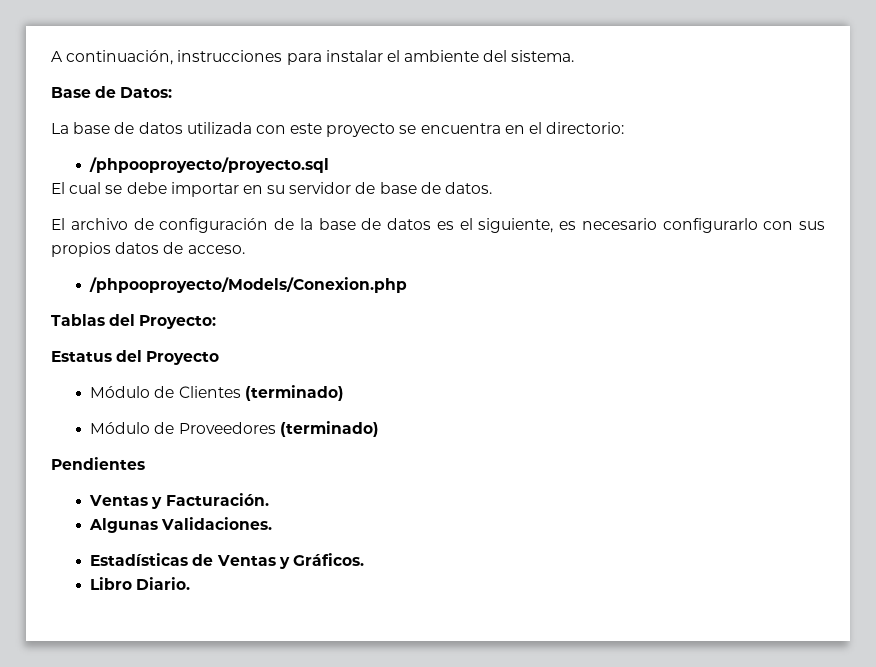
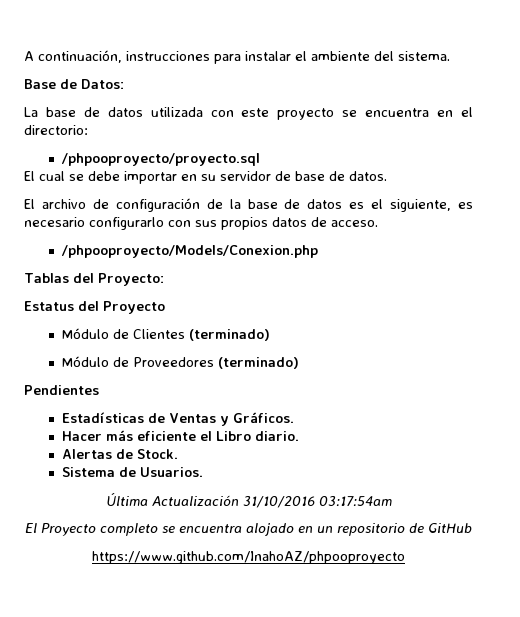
[89,493,269,509] [89,517,273,533] // Ventas y Facturación. // Algunas Validaciones. -> (99, 390) none
[90,577,191,590] Libro Diario. -> [62,430,300,441] [62,449,179,459] [62,467,204,477] [105,493,392,508] [25,523,472,536] [92,551,406,564] Hacer más eficiente el Libro diario. // Alertas de Stock. // Sistema de Usuarios. // Última Actualización 31/10/2016 03:17:54am // El Proyecto completo se encuentra alojado en un repositorio de GitHub // https://www.github.com/InahoAZ/phpooproyecto

